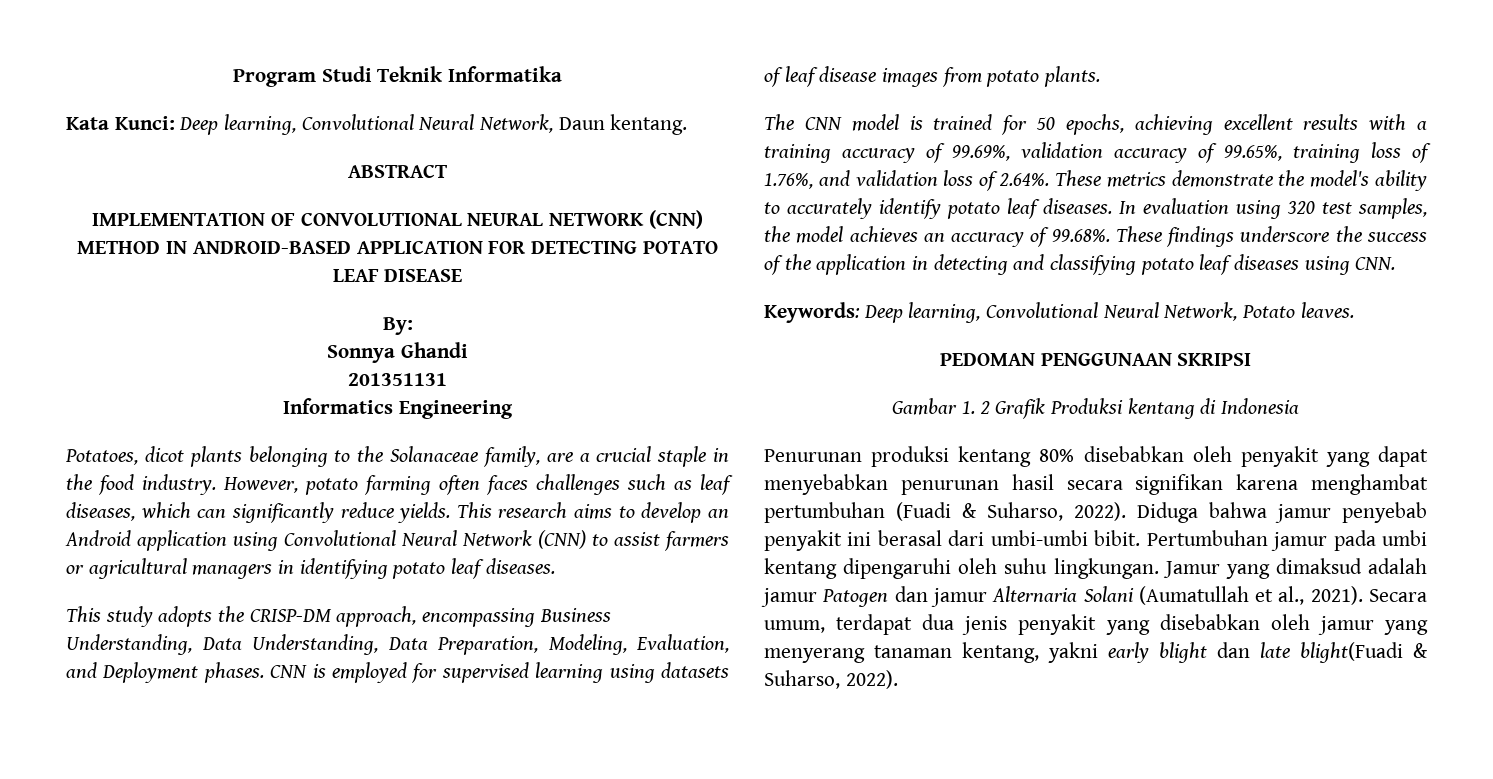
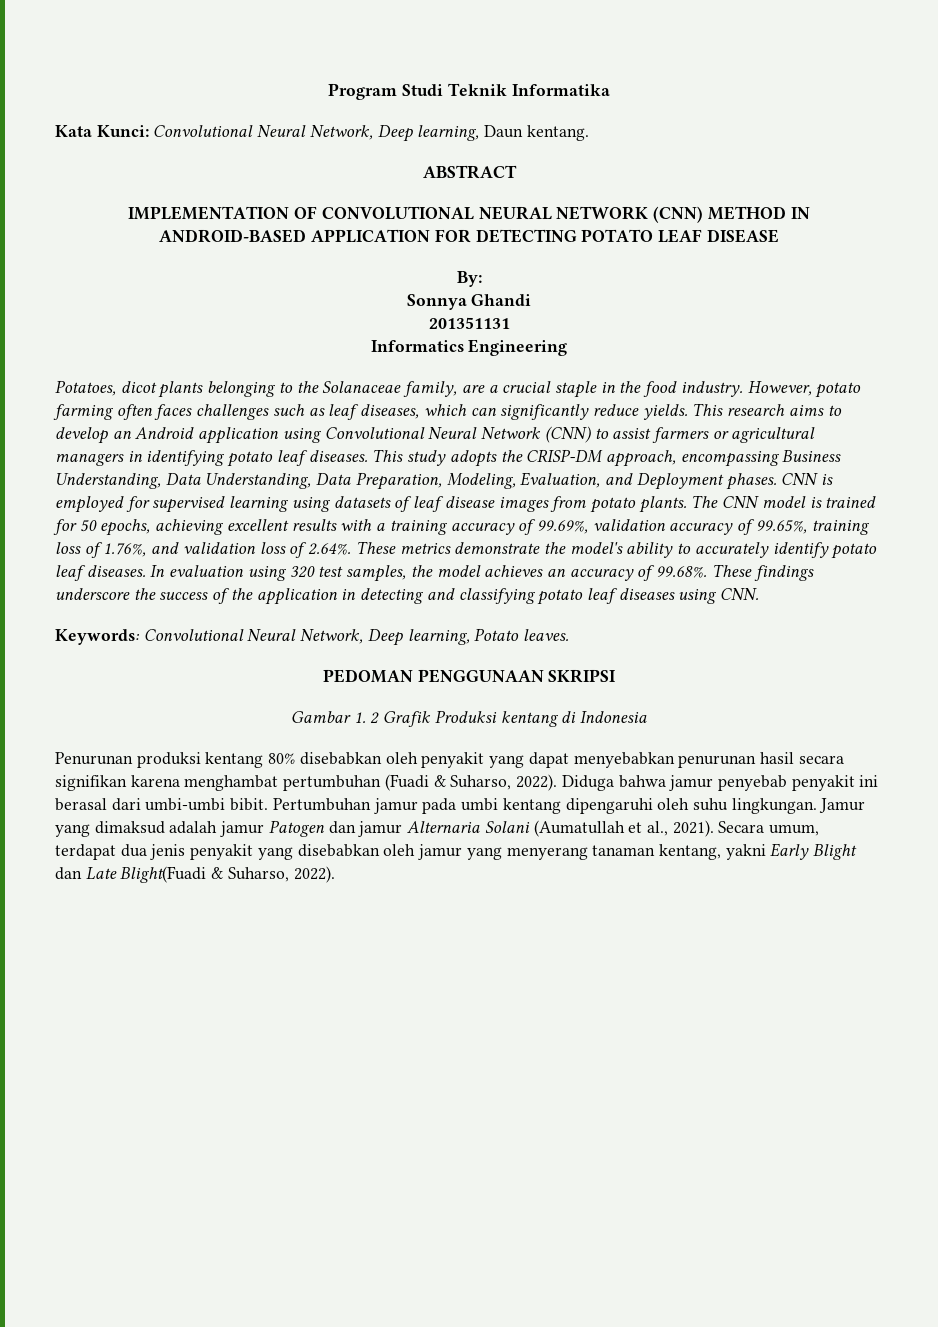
[179,114,554,135] Deep learning, Convolutional Neural Network, -> [153,125,480,142] Convolutional Neural Network, Deep learning,
(555, 566) // -> (368, 456) none
(1101, 76) // -> (687, 504) none
[863,302,1238,323] Deep learning, Convolutional Neural Network, -> [143,629,470,646] Convolutional Neural Network, Deep learning,
[1108,642,1403,663] early blight dan late blight(Fuadi -> [770,843,858,860] [55,866,207,883] Early Blight dan Late Blight(Fuadi

